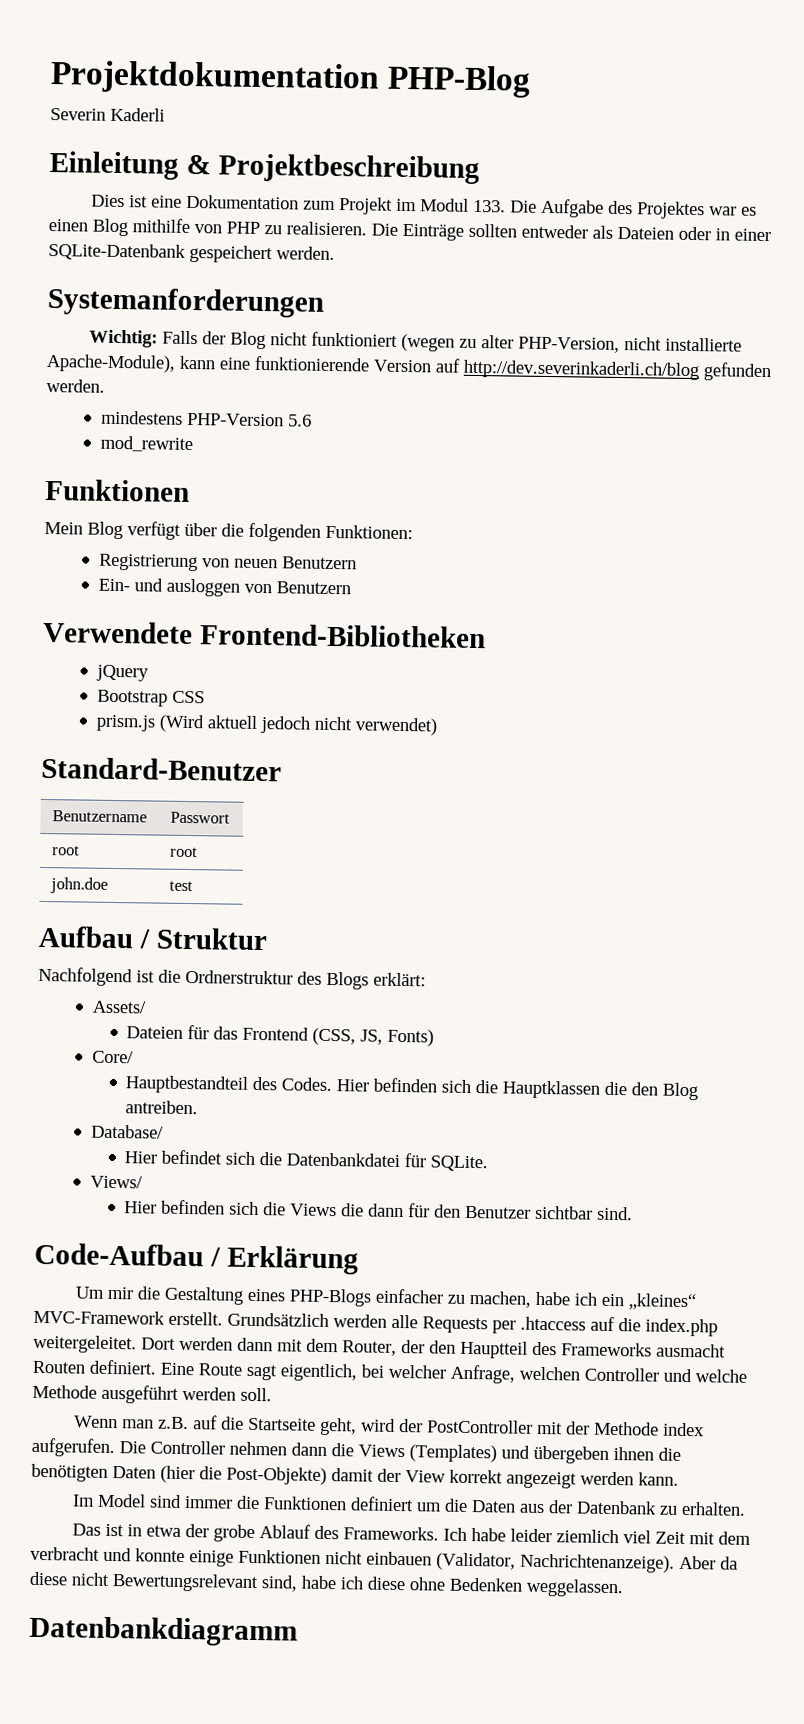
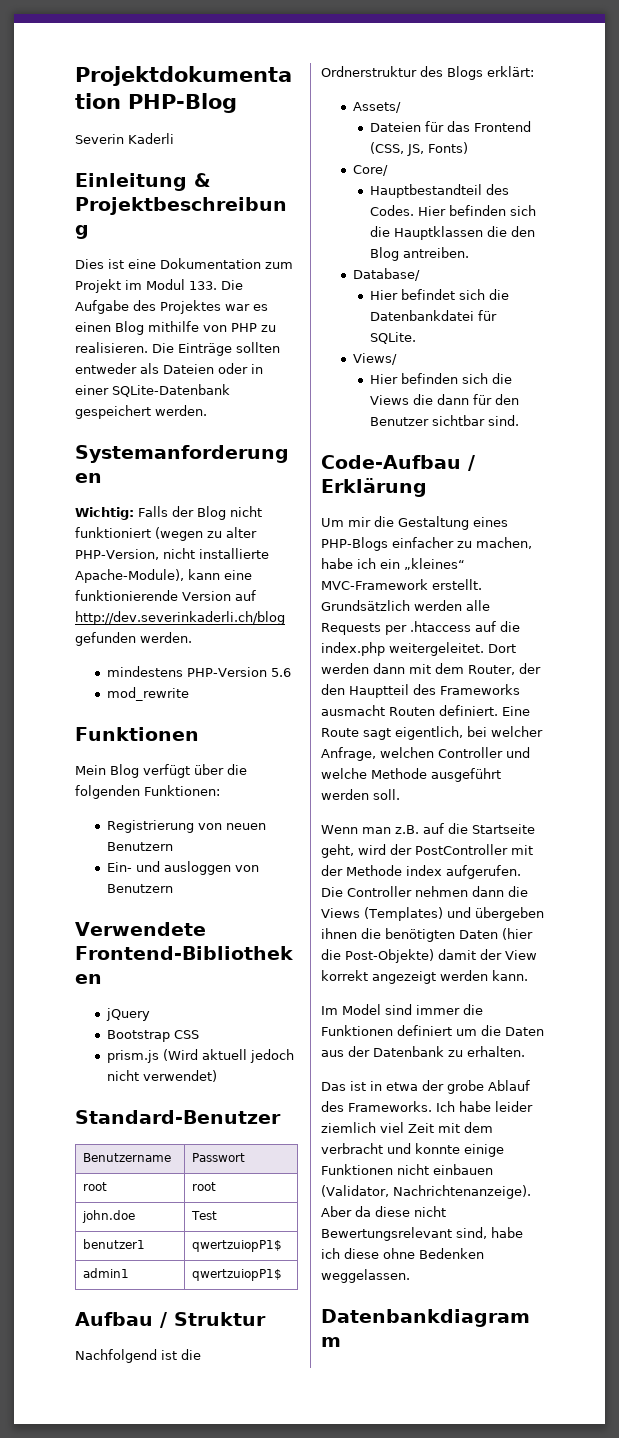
[168,880,193,892] test -> [191,1211,218,1220] [83,1239,146,1249] [192,1240,283,1252] [83,1268,130,1278] [192,1269,283,1281] Test // benutzer1 | qwertzuiopP1$ // admin1 | qwertzuiopP1$

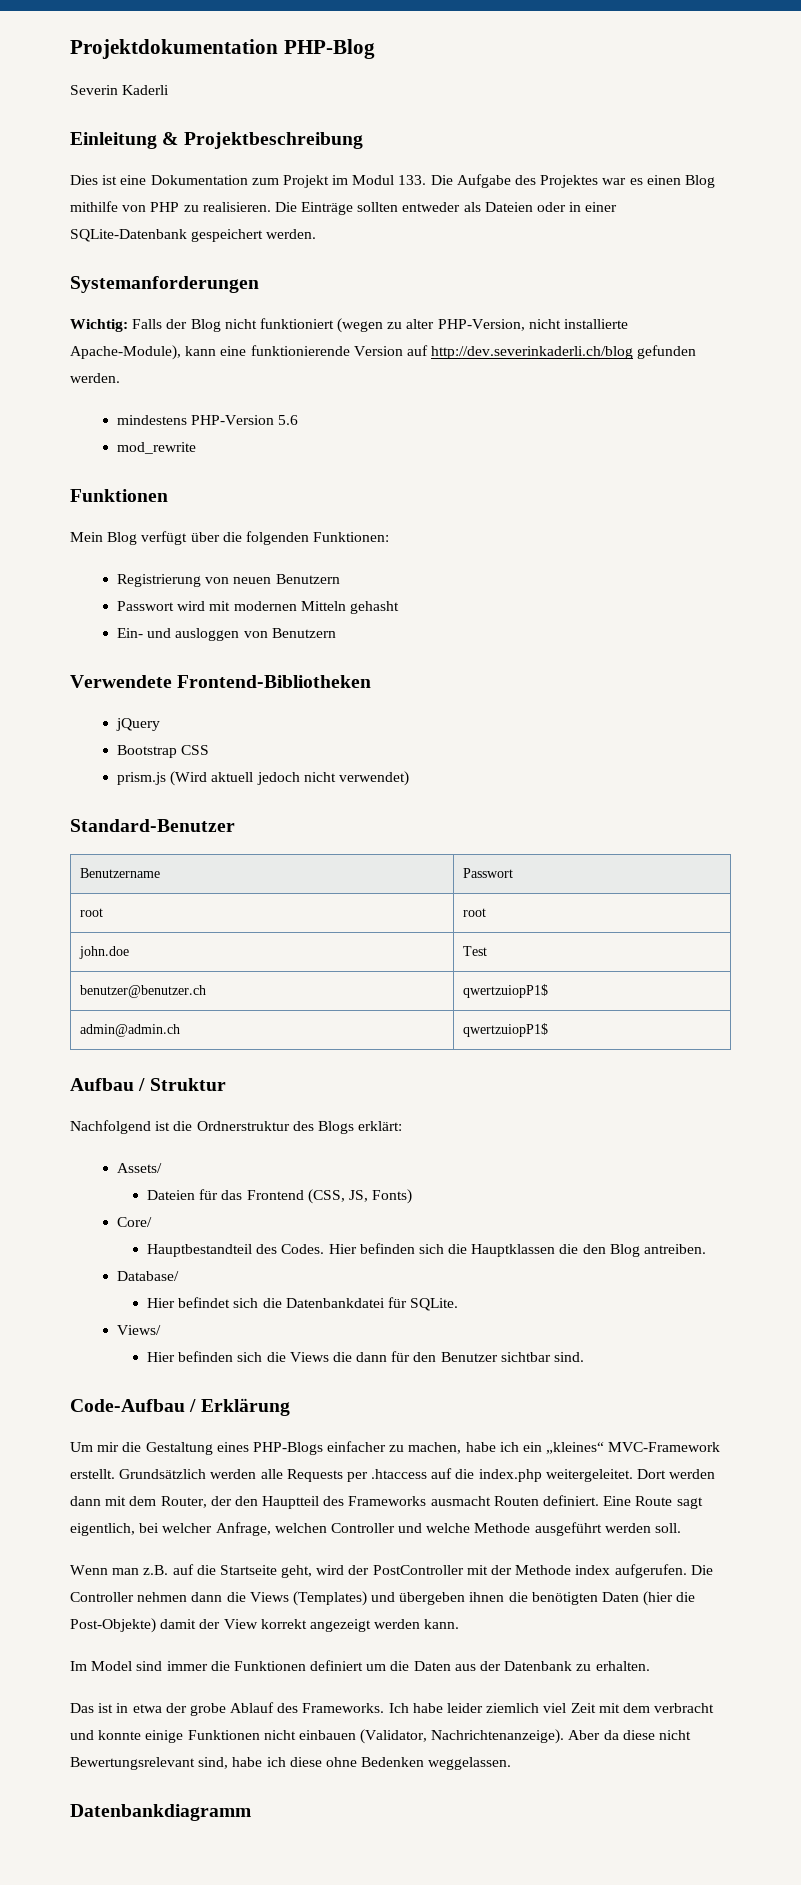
(173, 846) none -> [117,601,399,614] // Passwort wird mit modernen Mitteln gehasht
[83,1239,146,1249] [192,1240,283,1252] [83,1268,130,1278] benutzer1 | qwertzuiopP1$ // admin1 -> [79,985,206,998] [462,984,548,998] [79,1024,180,1037] benutzer@benutzer.ch | qwertzuiopP1$ // admin@admin.ch

